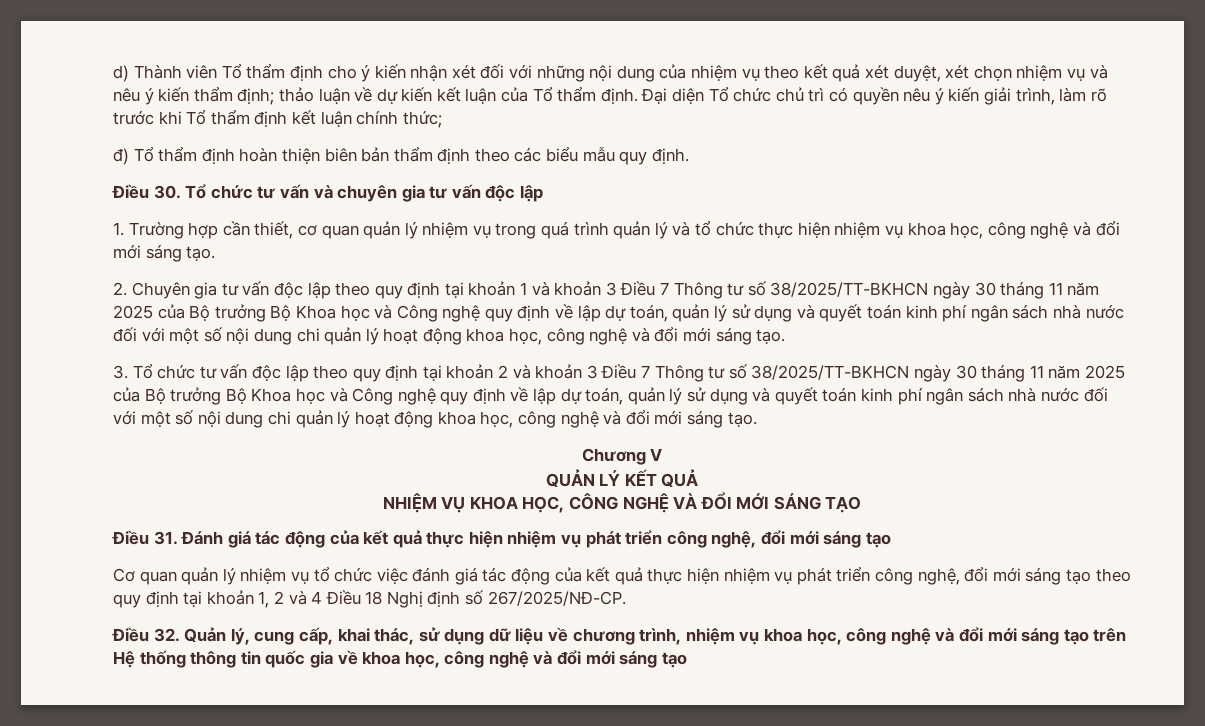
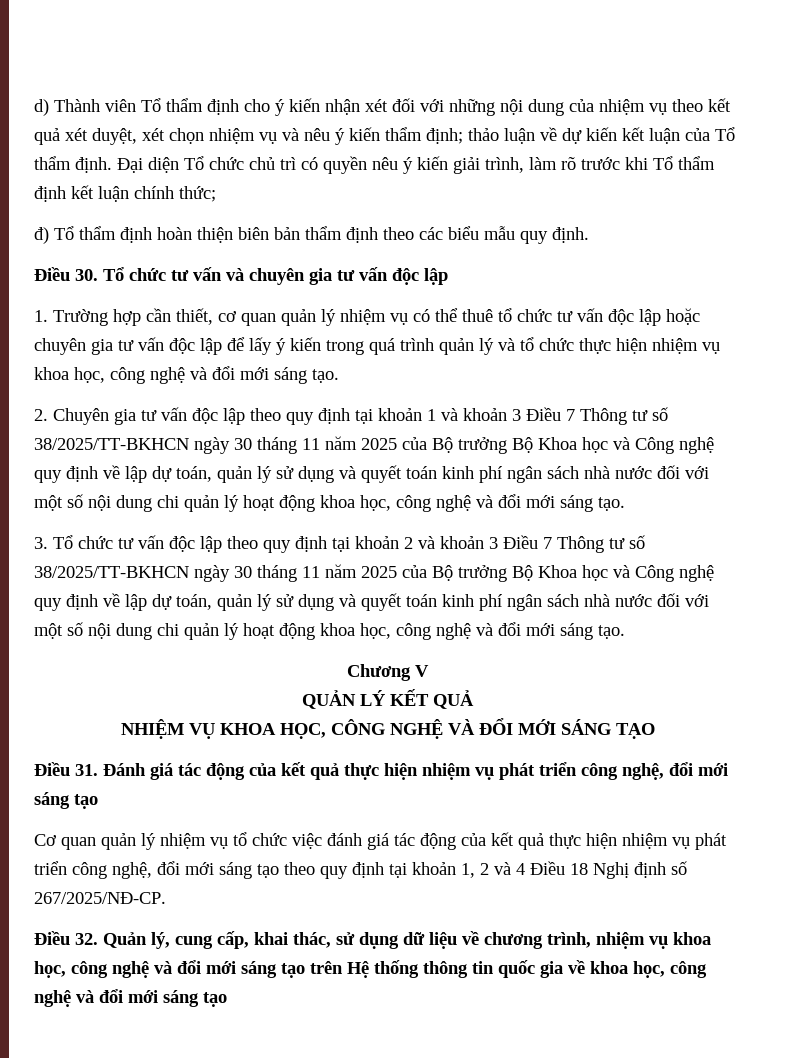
(491, 232) none -> [413,308,700,326] [34,337,321,355] có thể thuê tổ chức tư vấn độc lập hoặc chuyên gia tư vấn độc lập để lấy ý kiến

